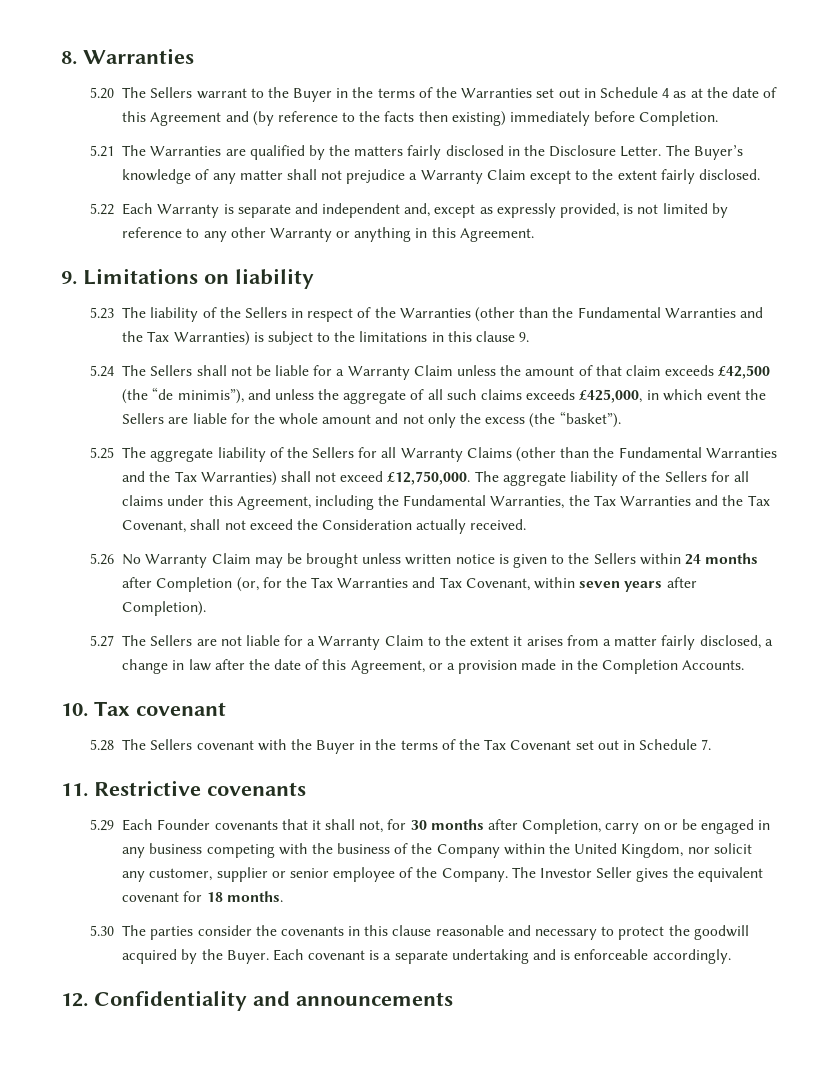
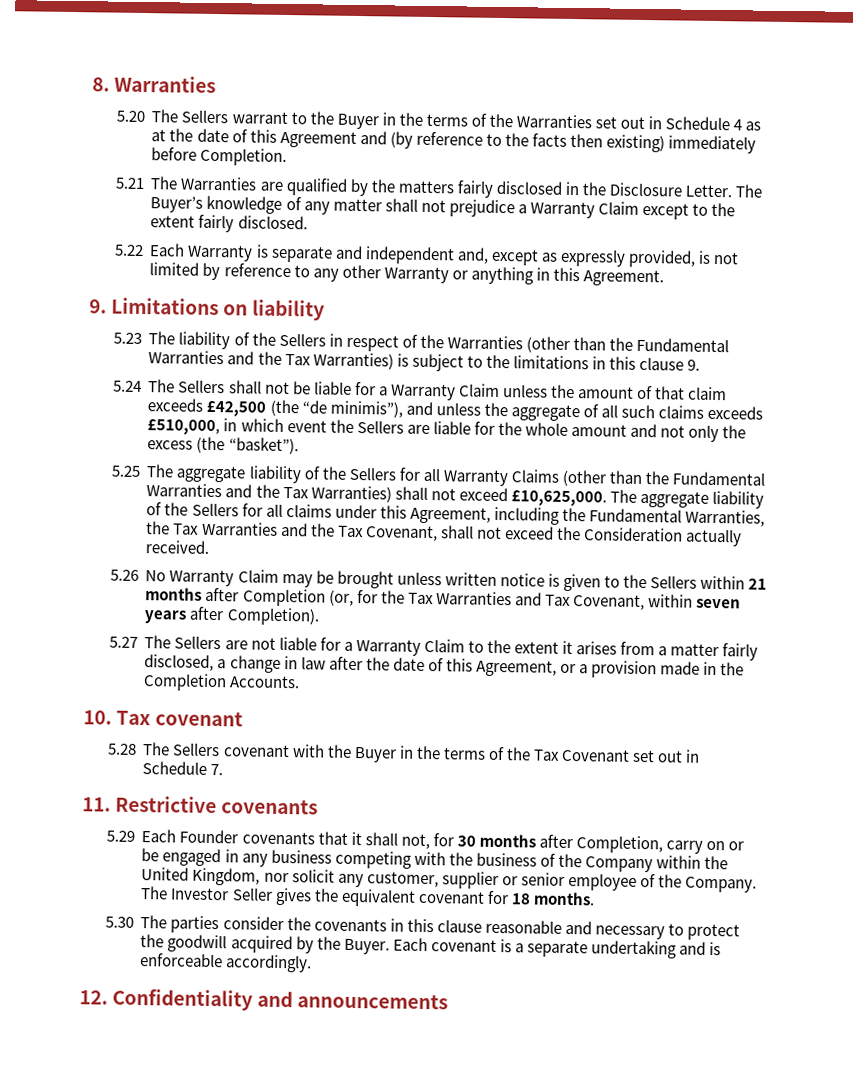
[579,389,643,403] £425,000, -> [147,419,221,436] £510,000,
[387,471,471,485] £12,750,000. -> [510,490,607,507] £10,625,000.
[684,554,701,565] 24 -> [748,578,768,590] 21

